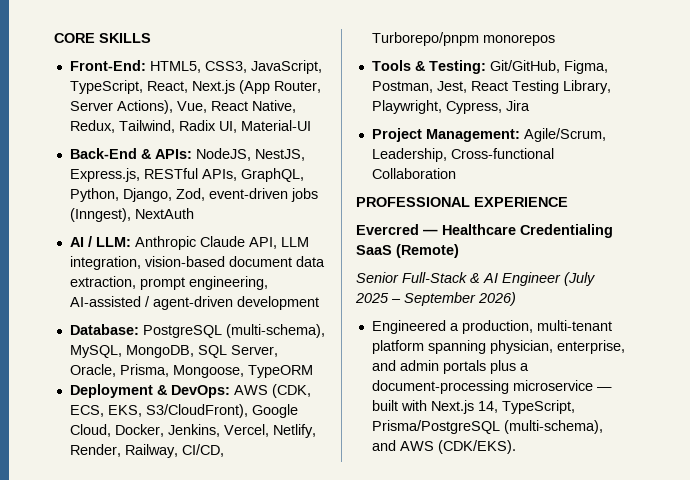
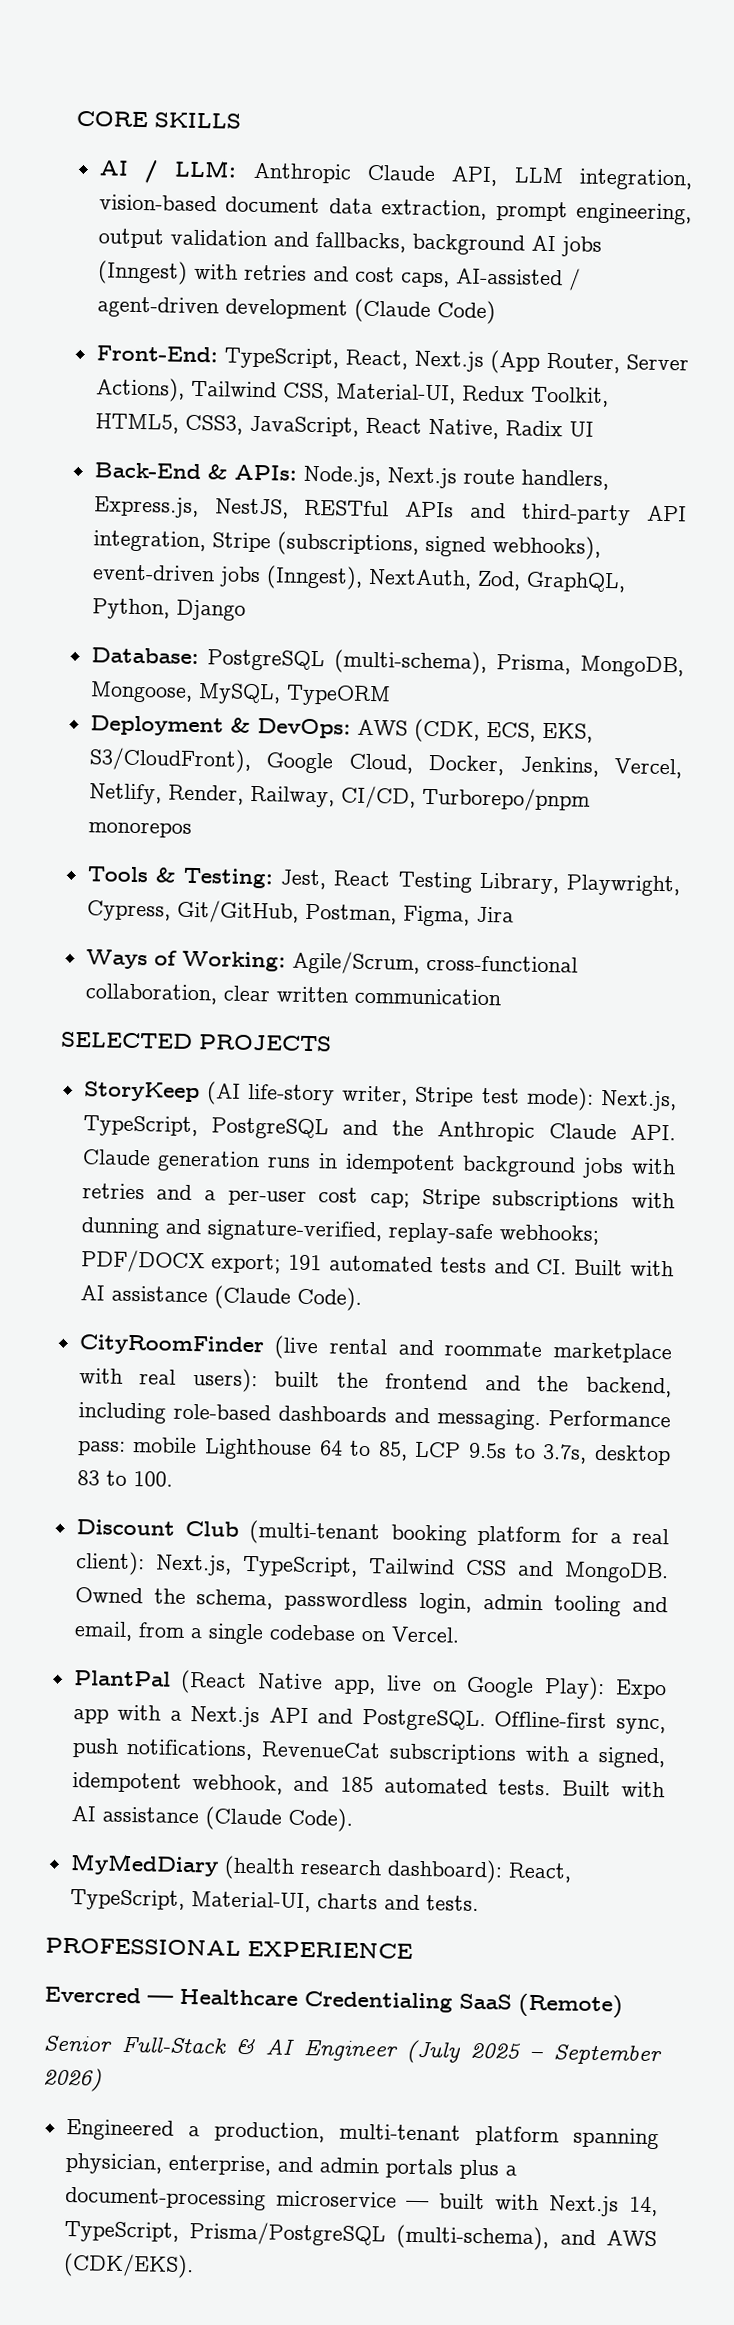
[69,60,322,74] [69,80,321,94] [69,100,296,114] [69,120,311,133] [69,148,305,161] [69,168,304,182] [69,188,318,202] [69,208,194,222] // Front-End: HTML5, CSS3, JavaScript, TypeScript, React, Next.js (App Router, Server Actions), Vue, React Native, Redux, Tailwind, Radix UI, Material-UI // Back-End & APIs: NodeJS, NestJS, Express.js, RESTful APIs, GraphQL, Python, Django, Zod, event-driven jobs (Inngest), NextAuth -> (241, 120) none
[69,296,319,310] [69,324,325,338] [69,345,278,358] [69,364,244,378] AI-assisted / agent-driven development // Database: PostgreSQL (multi-schema), MySQL, MongoDB, SQL Server, Oracle, Prisma, Mongoose, -> [97,228,602,257] [96,260,581,291] [96,296,496,325] [95,345,689,374] [94,377,609,408] [94,413,594,440] [93,462,609,491] [93,496,687,526] [92,530,601,560] [91,564,626,593] [91,598,246,621] [90,647,684,678] [89,681,281,705] output validation and fallbacks, background AI jobs (Inngest) with retries and cost caps, AI-assisted / agent-driven development (Claude Code) // Front-End: TypeScript, React, Next.js (App Router, Server Actions), Tailwind CSS, Material-UI, Redux Toolkit, HTML5, CSS3, JavaScript, React Native, Radix UI // Back-End & APIs: Node.js, Next.js route handlers, Express.js, NestJS, RESTful APIs and third-party API integration, Stripe (subscriptions, signed webhooks), event-driven jobs (Inngest), NextAuth, Zod, GraphQL, Python, Django // Database: PostgreSQL (multi-schema), Prisma, MongoDB, Mongoose, MySQL,
[489,60,608,74] [371,81,433,93] Git/GitHub, Figma, Postman, -> (274, 878) none
[505,100,530,111] [371,128,606,142] [371,148,554,162] [371,168,456,179] Jira // Project Management: Agile/Scrum, Leadership, Cross-functional Collaboration -> [176,899,514,927] [85,949,578,975] [84,983,501,1006] [60,1031,332,1052] [83,1081,677,1112] [82,1115,676,1142] [81,1149,676,1179] [81,1183,675,1212] [80,1217,599,1245] [80,1249,674,1277] [79,1285,362,1311] [78,1334,673,1364] [78,1368,672,1398] [77,1402,671,1431] [76,1437,671,1466] [76,1470,173,1487] [75,1519,669,1547] [74,1551,669,1584] [74,1587,668,1617] [73,1621,460,1645] [73,1669,667,1701] [72,1704,666,1735] [71,1738,667,1769] [71,1772,665,1798] [70,1806,353,1832] [69,1853,572,1884] [69,1889,479,1913] Git/GitHub, Postman, Figma, Jira // Ways of Working: Agile/Scrum, cross-functional collaboration, clear written communication // SELECTED PROJECTS // StoryKeep (AI life-story writer, Stripe test mode): Next.js, TypeScript, PostgreSQL and the Anthropic Claude API. Claude generation runs in idempotent background jobs with retries and a per-user cost cap; Stripe subscriptions with dunning and signature-verified, replay-safe webhooks; PDF/DOCX export; 191 automated tests and CI. Built with AI assistance (Claude Code). // CityRoomFinder (live rental and roommate marketplace with real users): built the frontend and the backend, including role-based dashboards and messaging. Performance pass: mobile Lighthouse 64 to 85, LCP 9.5s to 3.7s, desktop 83 to 100. // Discount Club (multi-tenant booking platform for a real client): Next.js, TypeScript, Tailwind CSS and MongoDB. Owned the schema, passwordless login, admin tooling and email, from a single codebase on Vercel. // PlantPal (React Native app, live on Google Play): Expo app with a Next.js API and PostgreSQL. Offline-first sync, push notifications, RevenueCat subscriptions with a signed, idempotent webhook, and 185 automated tests. Built with AI assistance (Claude Code). // MyMedDiary (health research dashboard): React, TypeScript, Material-UI, charts and tests.

